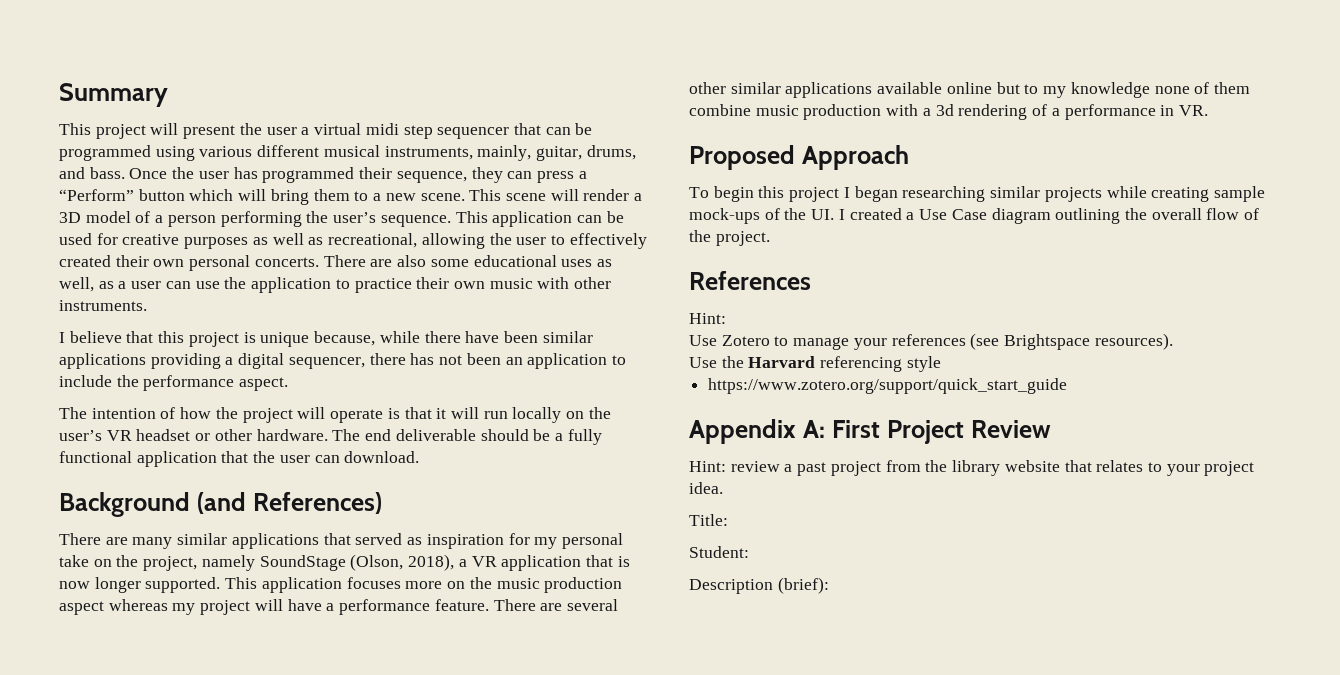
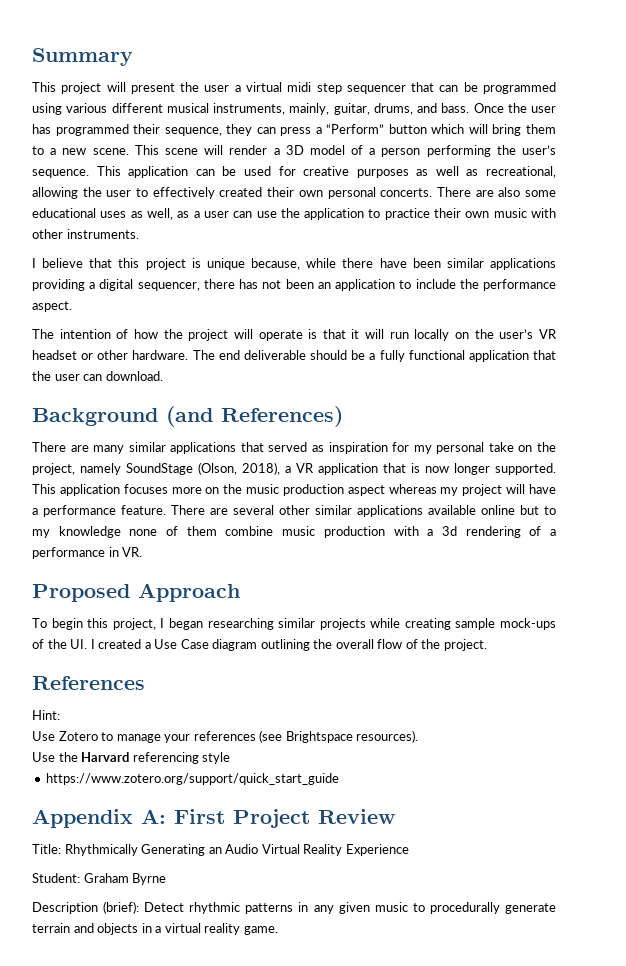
[789,187,840,202] project -> [112,618,156,630] project,
[689,460,1255,476] [689,482,723,494] [689,514,728,526] Hint: review a past project from the library website that relates to your project idea. // Title: -> [32,844,409,856] Title: Rhythmically Generating an Audio Virtual Reality Experience
(749, 552) none -> [83,873,167,885] Graham Byrne
(829, 585) none -> [144,902,556,914] [32,923,278,935] Detect rhythmic patterns in any given music to procedurally generate terrain and objects in a virtual reality game.

